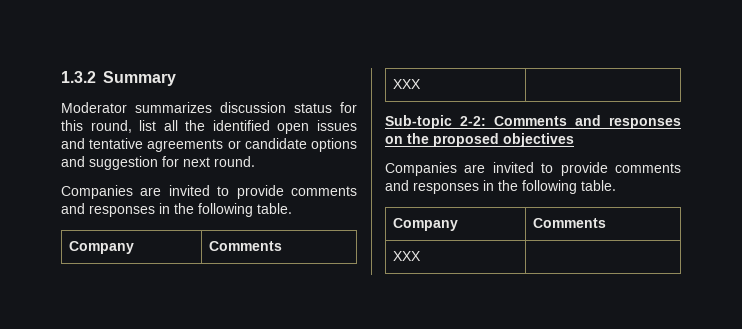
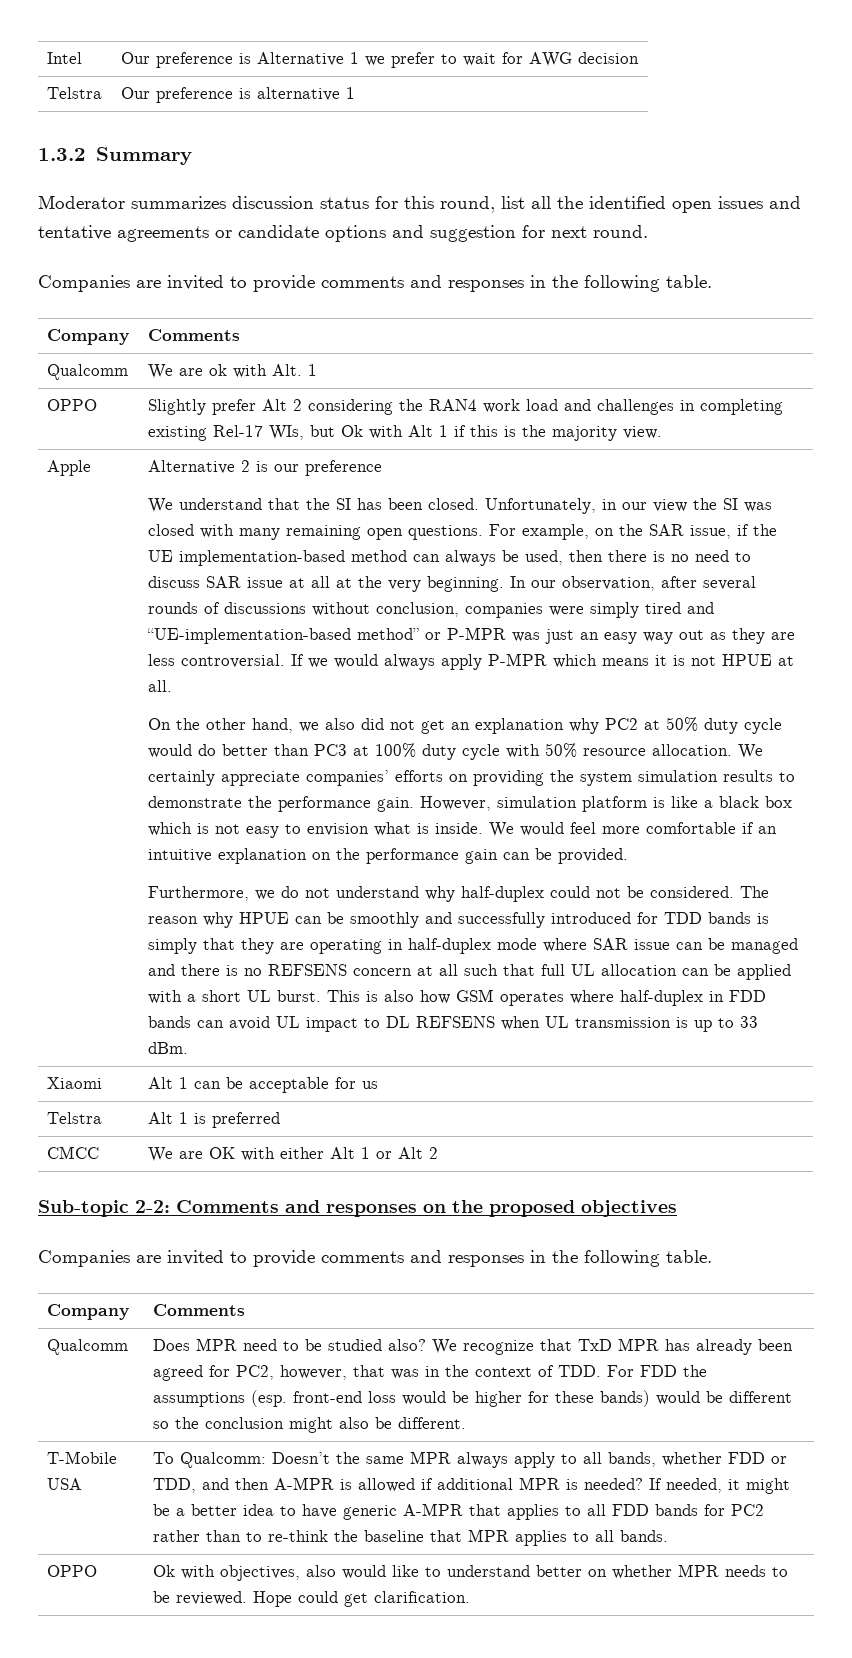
(61, 77) none -> [47,52,83,64] [121,52,640,68] [47,87,103,99] [121,87,356,103] Intel | Our preference is Alternative 1 we prefer to wait for AWG decision // Telstra | Our preference is alternative 1 //
[392,79,421,89] XXX | -> [47,364,129,380] [148,364,318,379] [47,399,98,411] [148,399,784,415] [148,425,663,441] [47,460,92,476] [148,460,383,476] [148,498,773,514] [148,524,778,540] [148,550,752,566] [148,576,757,592] [148,602,715,618] [147,627,796,644] [148,653,795,670] [148,680,173,692] [148,717,783,734] [148,743,764,760] [148,770,796,786] [148,796,793,812] [148,822,778,838] [148,848,629,864] [148,886,770,902] [148,912,770,928] [148,938,799,954] [148,964,792,980] [148,989,767,1006] [148,1016,759,1032] [148,1042,189,1054] [47,1077,103,1089] [148,1077,379,1093] [47,1112,103,1124] [148,1112,281,1128] [47,1146,100,1159] [148,1147,439,1162] Qualcomm | We are ok with Alt. 1 // OPPO | Slightly prefer Alt 2 considering the RAN4 work load and challenges in completing existing Rel-17 WIs, but Ok with Alt 1 if this is the majority view. // Apple | Alternative 2 is our preference // We understand that the SI has been closed. Unfortunately, in our view the SI was closed with many remaining open questions. For example, on the SAR issue, if the UE implementation-based method can always be used, then there is no need to discuss SAR issue at all at the very beginning. In our observation, after several rounds of discussions without conclusion, companies were simply tired and “UE-implementation-based method” or P-MPR was just an easy way out as they are less controversial. If we would always apply P-MPR which means it is not HPUE at all. // On the other hand, we also did not get an explanation why PC2 at 50% duty cycle would do better than PC3 at 100% duty cycle with 50% resource allocation. We certainly appreciate companies’ efforts on providing the system simulation results to demonstrate the performance gain. However, simulation platform is like a black box which is not easy to envision what is inside. We would feel more comfortable if an intuitive explanation on the performance gain can be provided. // Furthermore, we do not understand why half-duplex could not be considered. The reason why HPUE can be smoothly and successfully introduced for TDD bands is simply that they are operating in half-duplex mode where SAR issue can be managed and there is no REFSENS concern at all such that full UL allocation can be applied with a short UL burst. This is also how GSM operates where half-duplex in FDD bands can avoid UL impact to DL REFSENS when UL transmission is up to 33 dBm. // Xiaomi | Alt 1 can be acceptable for us // Telstra | Alt 1 is preferred // CMCC | We are OK with either Alt 1 or Alt 2
[392,251,421,261] XXX | -> [47,1339,129,1355] [153,1338,794,1355] [153,1365,708,1381] [153,1390,793,1407] [153,1417,467,1433] [47,1451,118,1464] [47,1478,83,1490] [153,1451,788,1468] [153,1477,791,1494] [153,1503,765,1520] [153,1529,669,1546] [47,1565,98,1577] [153,1564,789,1581] [153,1591,471,1607] Qualcomm | Does MPR need to be studied also? We recognize that TxD MPR has already been agreed for PC2, however, that was in the context of TDD. For FDD the assumptions (esp. front-end loss would be higher for these bands) would be different so the conclusion might also be different. // T-Mobile USA | To Qualcomm: Doesn’t the same MPR always apply to all bands, whether FDD or TDD, and then A-MPR is allowed if additional MPR is needed? If needed, it might be a better idea to have generic A-MPR that applies to all FDD bands for PC2 rather than to re-think the baseline that MPR applies to all bands. // OPPO | Ok with objectives, also would like to understand better on whether MPR needs to be reviewed. Hope could get clarification.

